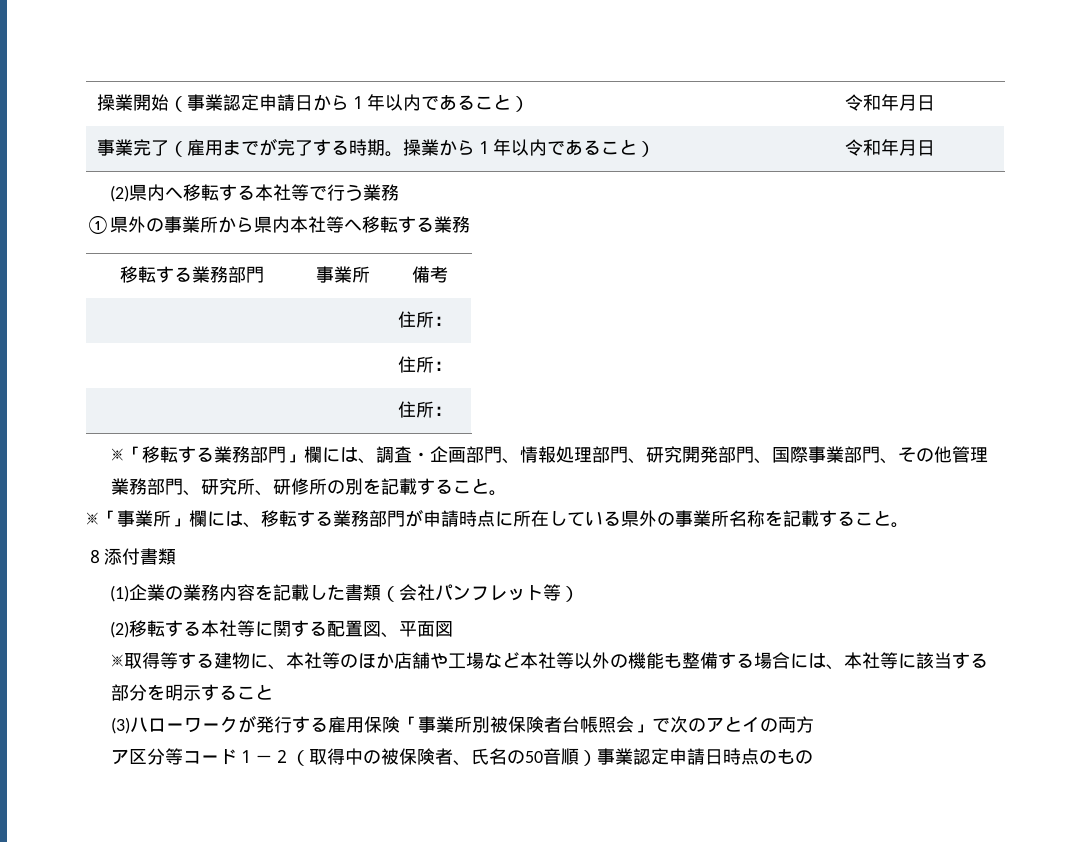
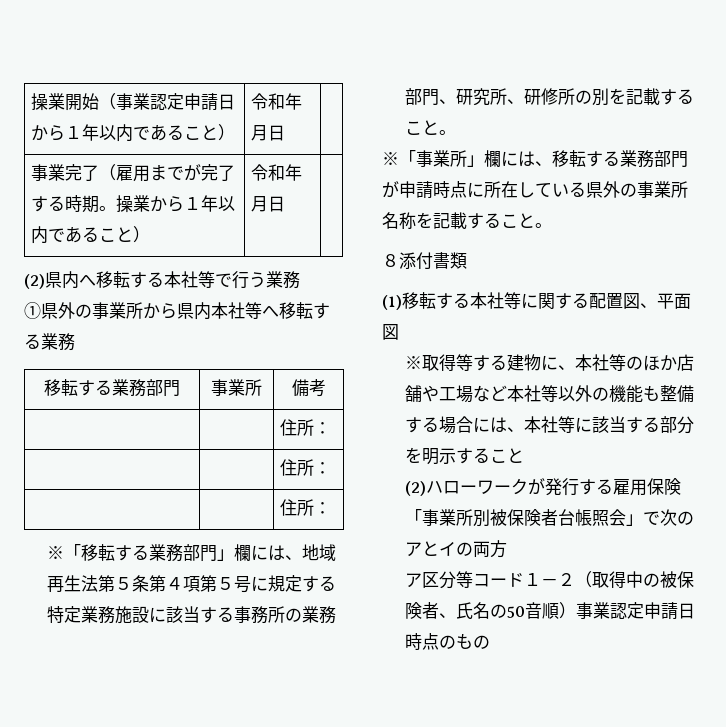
[376,446,989,464] 調査・企画部門、情報処理部門、研究開発部門、国際事業部門、その他管理 -> [302,544,337,561] [47,575,337,593] [47,606,303,624] 地域再生法第５条第４項第５号に規定する特定業務施設に該当する事務所の
[128,584,579,602] [109,621,129,638] 企業の業務内容を記載した書類（会社パンフレット等） // (2) -> (402, 302) none
[111,717,131,734] (3) -> [405,481,427,496] (2)

